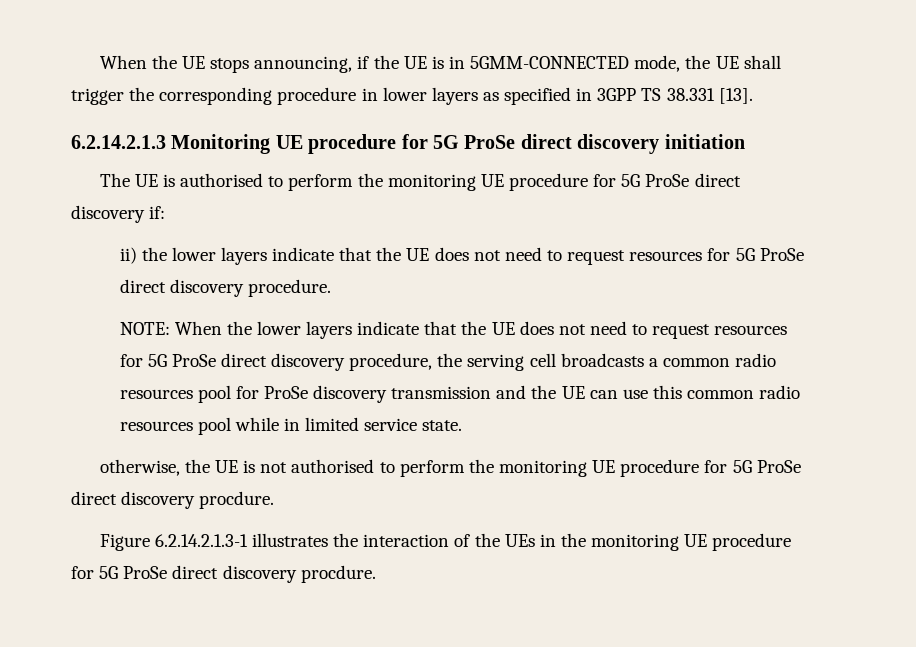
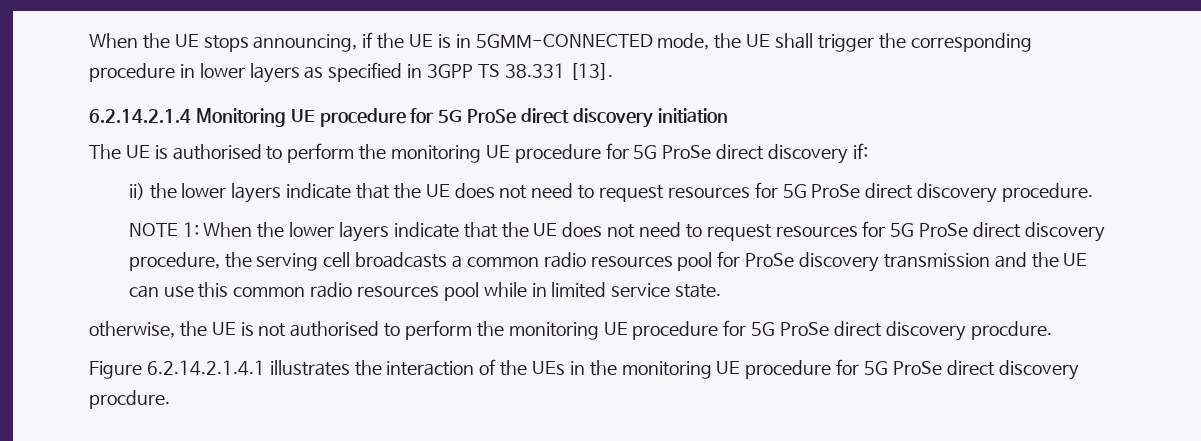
[71,135,166,149] 6.2.14.2.1.3 -> [89,109,191,123] 6.2.14.2.1.4
[119,322,170,335] NOTE: -> [128,222,199,237] NOTE 1:
[154,534,248,547] 6.2.14.2.1.3-1 -> [146,360,265,376] 6.2.14.2.1.4.1

